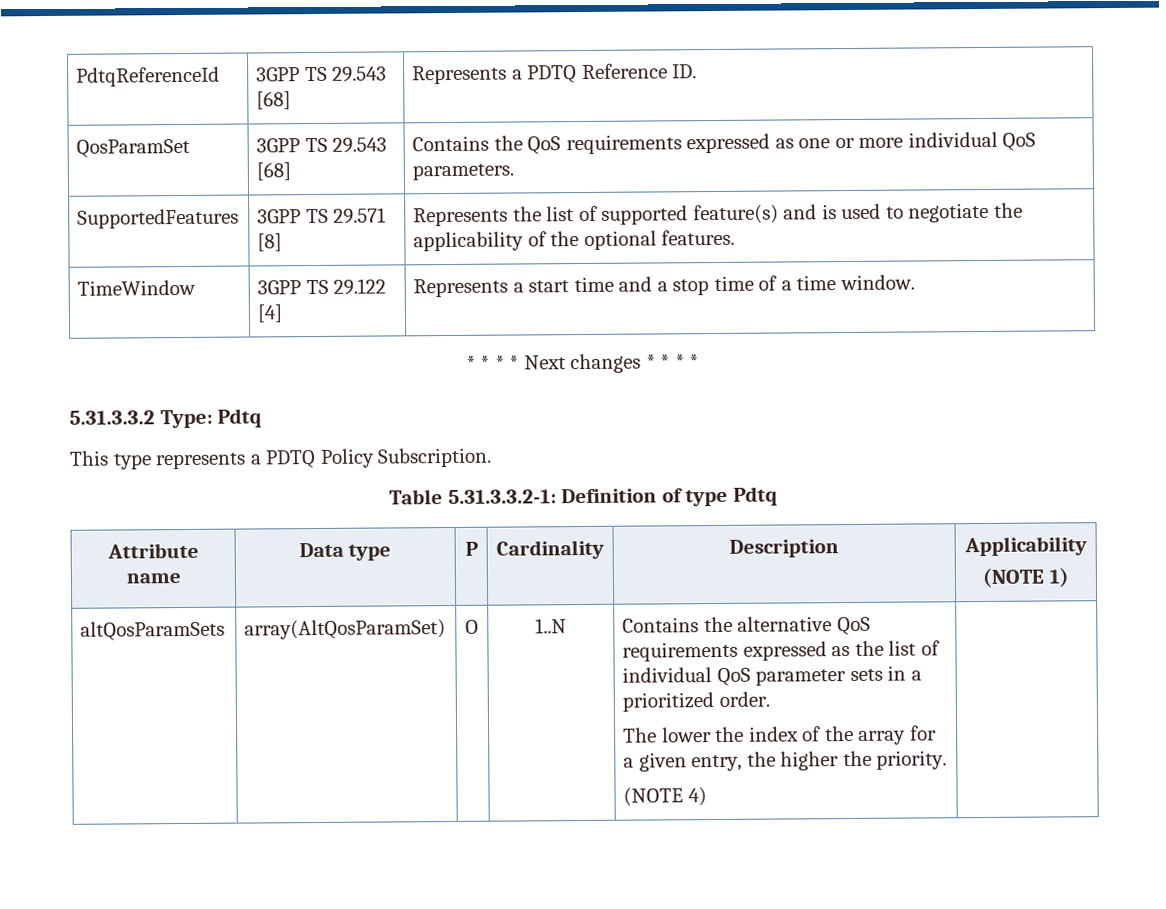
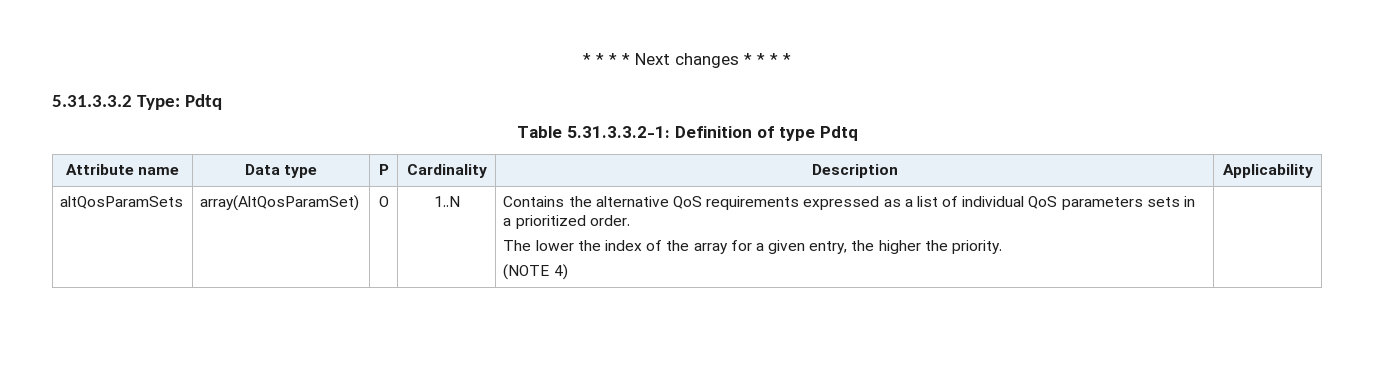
[76,66,221,87] [256,66,388,82] [256,91,292,110] [412,63,698,85] [76,138,191,158] [256,137,388,153] [256,162,292,181] [412,131,1037,155] [412,163,515,181] [77,208,240,229] [257,207,387,224] [257,233,283,252] [413,202,1023,227] [413,229,736,252] [77,279,197,296] [257,278,387,295] [257,304,283,323] [413,274,915,298] PdtqReferenceId | 3GPP TS 29.543 [68] | Represents a PDTQ Reference ID. // QosParamSet | 3GPP TS 29.543 [68] | Contains the QoS requirements expressed as one or more individual QoS parameters. // SupportedFeatures | 3GPP TS 29.571 [8] | Represents the list of supported feature(s) and is used to negotiate the applicability of the optional features. // TimeWindow | 3GPP TS 29.122 [4] | Represents a start time and a stop time of a time window. // -> (583, 59) none
[69,447,493,470] // This type represents a PDTQ Policy Subscription. -> (222, 102) none
[982,567,1070,589] // (NOTE 1) -> (1313, 171) none
[854,640,884,656] the -> [904,199,913,207] a
[755,669,847,686] parameter -> [1061,197,1143,210] parameters

